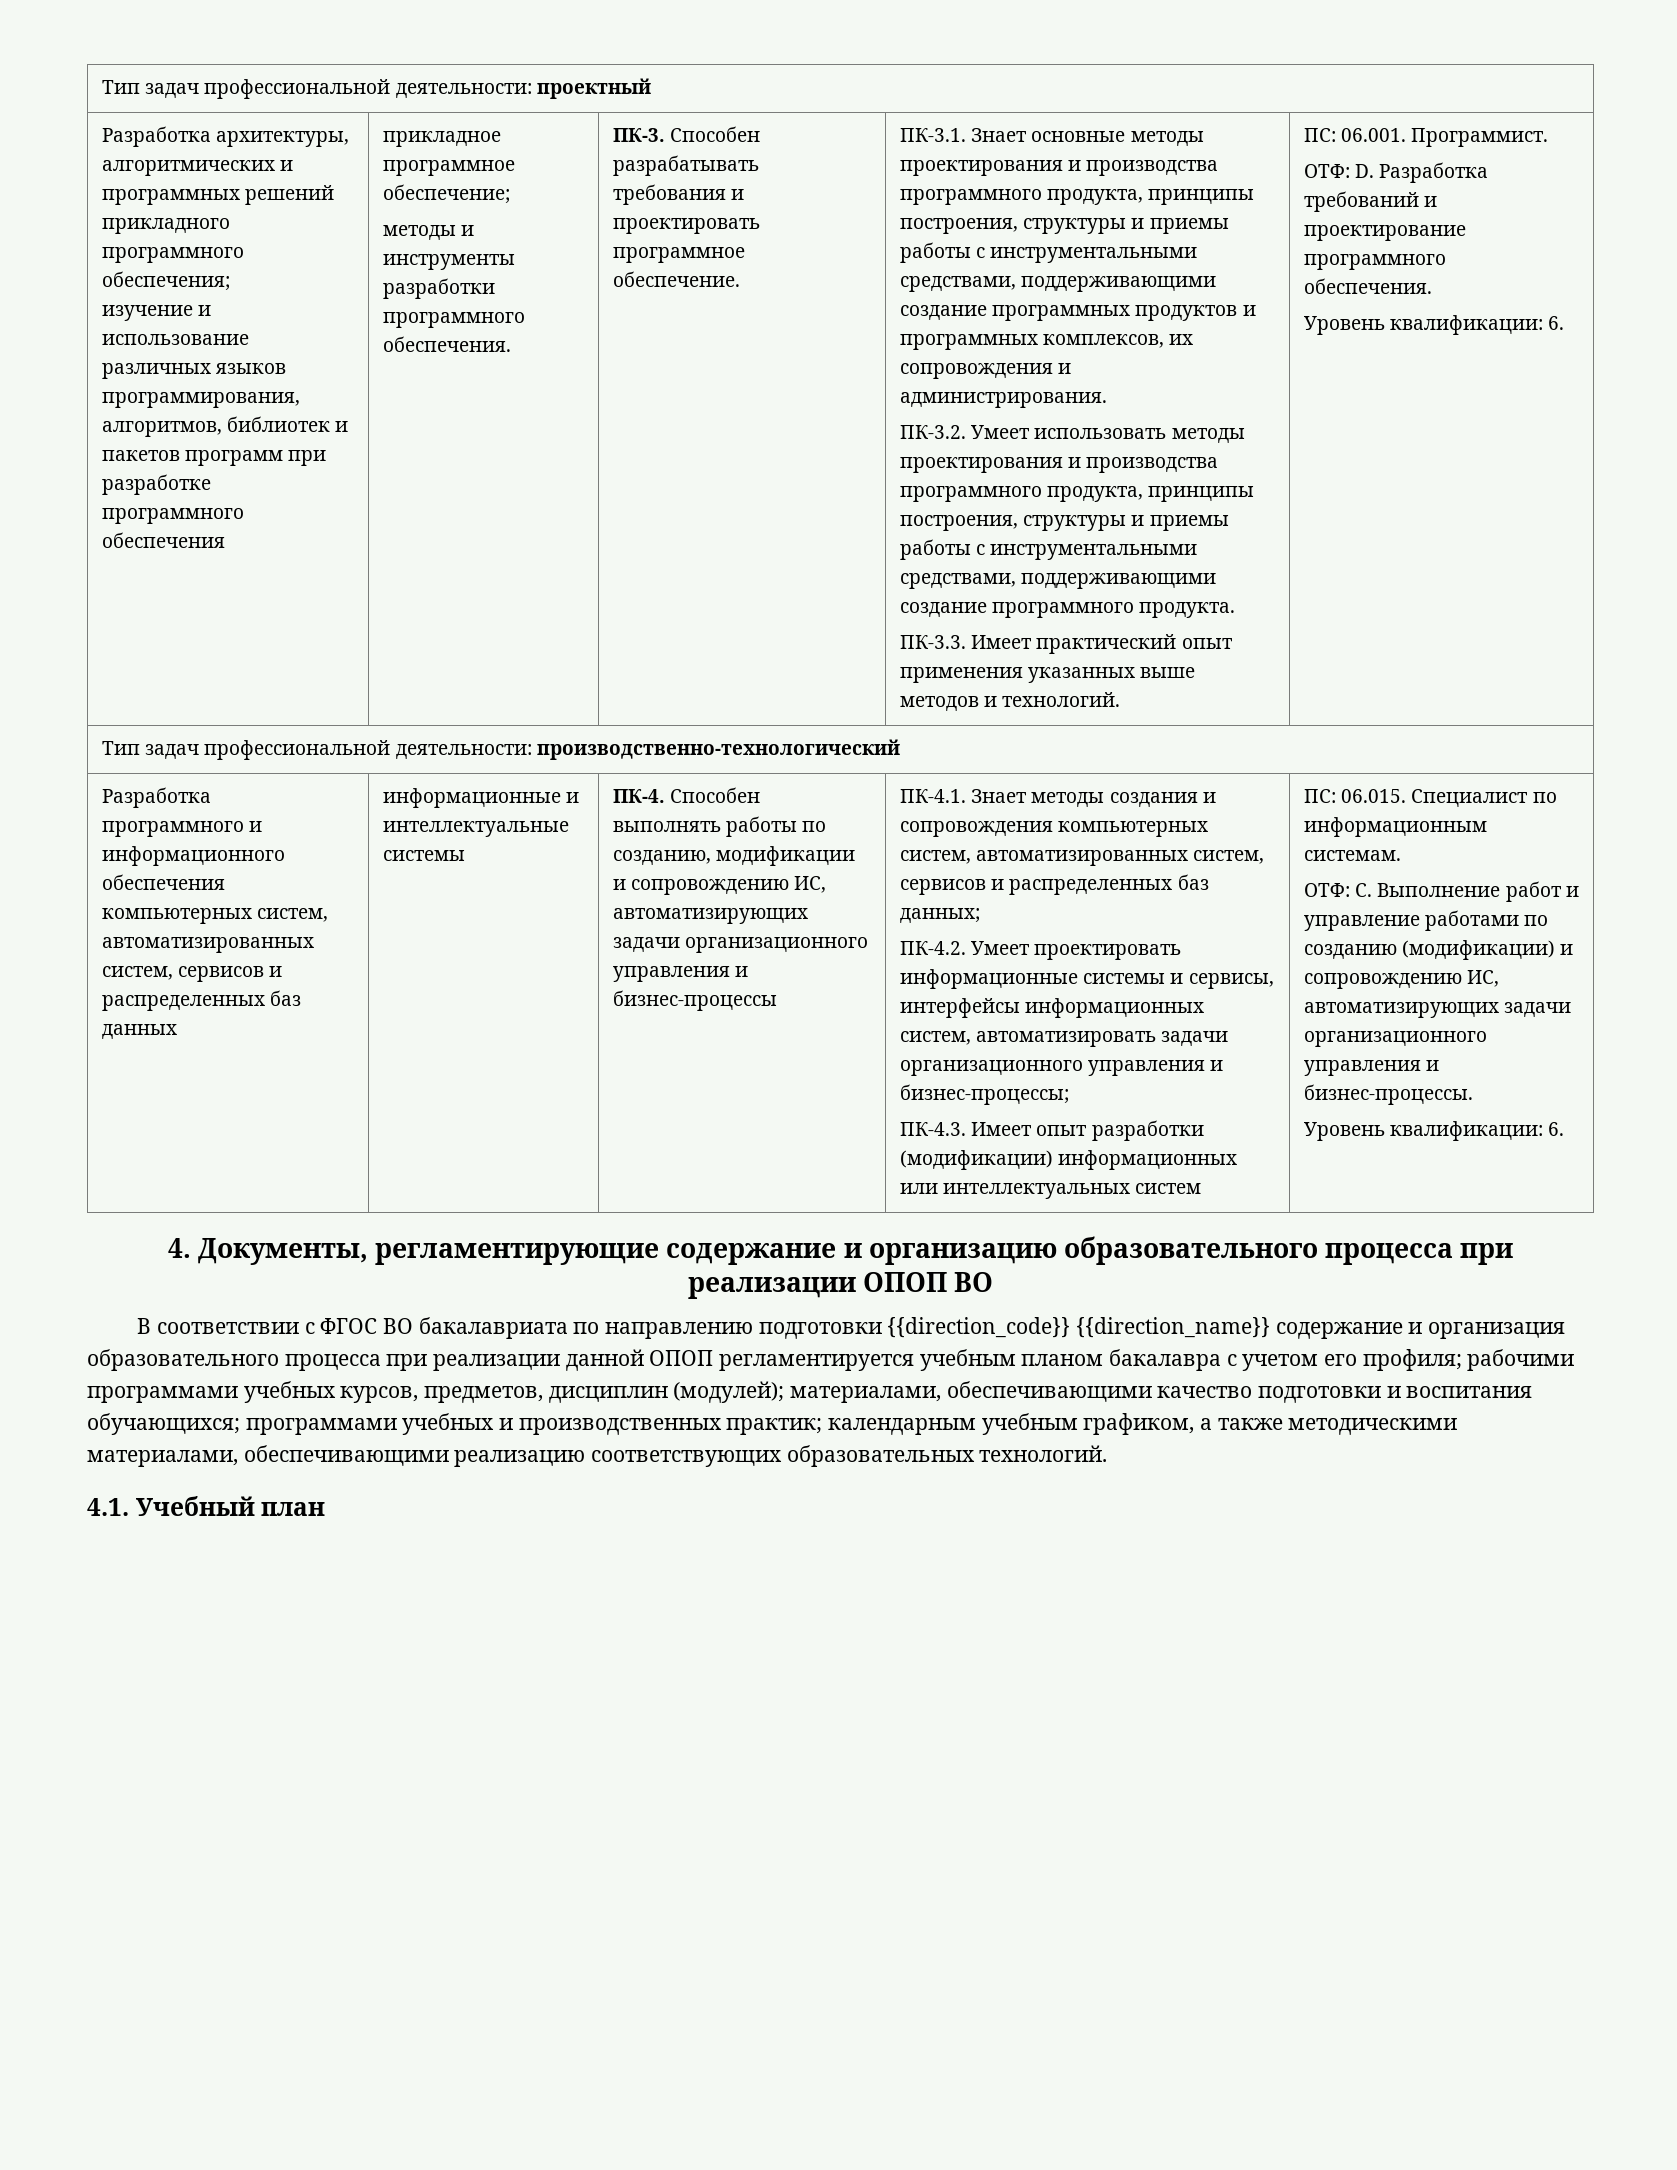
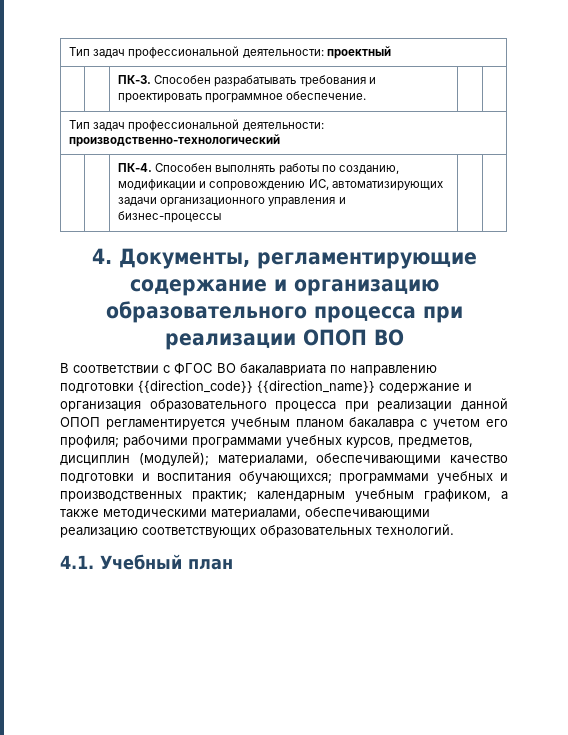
[102,126,350,147] [102,160,294,176] [102,185,335,205] [102,218,231,234] [102,247,245,263] [102,271,231,291] [102,305,212,321] [102,334,250,345] [102,363,287,379] [102,392,301,408] [102,416,349,437] [102,450,327,466] [102,474,212,495] [102,508,245,524] [102,532,226,548] [383,131,502,147] [383,160,516,176] [383,184,511,204] [383,225,475,240] [383,254,516,270] [383,278,496,299] [383,312,526,328] [383,336,512,352] Разработка архитектуры, алгоритмических и программных решений прикладного программного обеспечения; // изучение и использование различных языков программирования, алгоритмов, библиотек и пакетов программ при разработке программного обеспечения | прикладное программное обеспечение; // методы и инструменты разработки программного обеспечения. -> (391, 52) |
[900,128,1204,146] [900,160,1219,176] [900,189,1255,205] [900,218,1229,234] [900,242,1198,263] [900,276,1217,292] [900,305,1256,321] [900,334,1194,350] [900,363,1072,379] [900,392,1108,408] [900,425,1245,443] [900,457,1219,473] [900,486,1255,502] [900,515,1229,531] [900,539,1198,560] [900,573,1217,589] [900,602,1236,618] [900,634,1233,654] [900,667,1196,683] [900,692,1121,711] [1304,128,1549,147] [1304,162,1489,183] [1304,191,1438,212] [1304,225,1467,241] [1304,254,1447,270] [1304,278,1433,294] [1304,315,1565,335] ПК-3.1. Знает основные методы проектирования и производства программного продукта, принципы построения, структуры и приемы работы с инструментальными средствами, поддерживающими создание программных продуктов и программных комплексов, их сопровождения и администрирования. // ПК-3.2. Умеет использовать методы проектирования и производства программного продукта, принципы построения, структуры и приемы работы с инструментальными средствами, поддерживающими создание программного продукта. // ПК-3.3. Имеет практический опыт применения указанных выше методов и технологий. | ПС: 06.001. Программист. // ОТФ: D. Разработка требований и проектирование программного обеспечения. // Уровень квалификации: 6. -> (367, 95) |
[102,787,212,808] [102,821,263,837] [102,846,286,866] [102,874,226,890] [102,908,329,924] [102,937,315,953] [102,966,283,982] [102,990,302,1011] [102,1024,178,1039] [383,788,580,808] [383,821,570,837] [383,850,466,861] Разработка программного и информационного обеспечения компьютерных систем, автоматизированных систем, сервисов и распределенных баз данных | информационные и интеллектуальные системы -> (281, 140) |
[900,789,1216,807] [900,821,1209,837] [900,850,1265,866] [900,874,1209,895] [900,908,981,923] [900,941,1182,960] [900,969,1274,989] [900,998,1205,1018] [900,1031,1229,1047] [900,1060,1224,1076] [900,1084,1070,1105] [900,1120,1204,1141] [900,1150,1238,1170] [900,1183,1202,1199] [1304,789,1557,807] [1304,817,1488,837] [1304,850,1402,861] [1304,881,1579,902] [1304,910,1549,931] [1304,940,1574,960] [1304,970,1500,989] [1304,1002,1572,1018] [1304,1031,1488,1047] [1304,1060,1440,1076] [1304,1084,1474,1105] [1304,1121,1565,1141] ПК-4.1. Знает методы создания и сопровождения компьютерных систем, автоматизированных систем, сервисов и распределенных баз данных; // ПК-4.2. Умеет проектировать информационные системы и сервисы, интерфейсы информационных систем, автоматизировать задачи организационного управления и бизнес-процессы; // ПК-4.3. Имеет опыт разработки (модификации) информационных или интеллектуальных систем | ПС: 06.015. Специалист по информационным системам. // ОТФ: C. Выполнение работ и управление работами по созданию (модификации) и сопровождению ИС, автоматизирующих задачи организационного управления и бизнес-процессы. // Уровень квалификации: 6. -> (222, 217) |

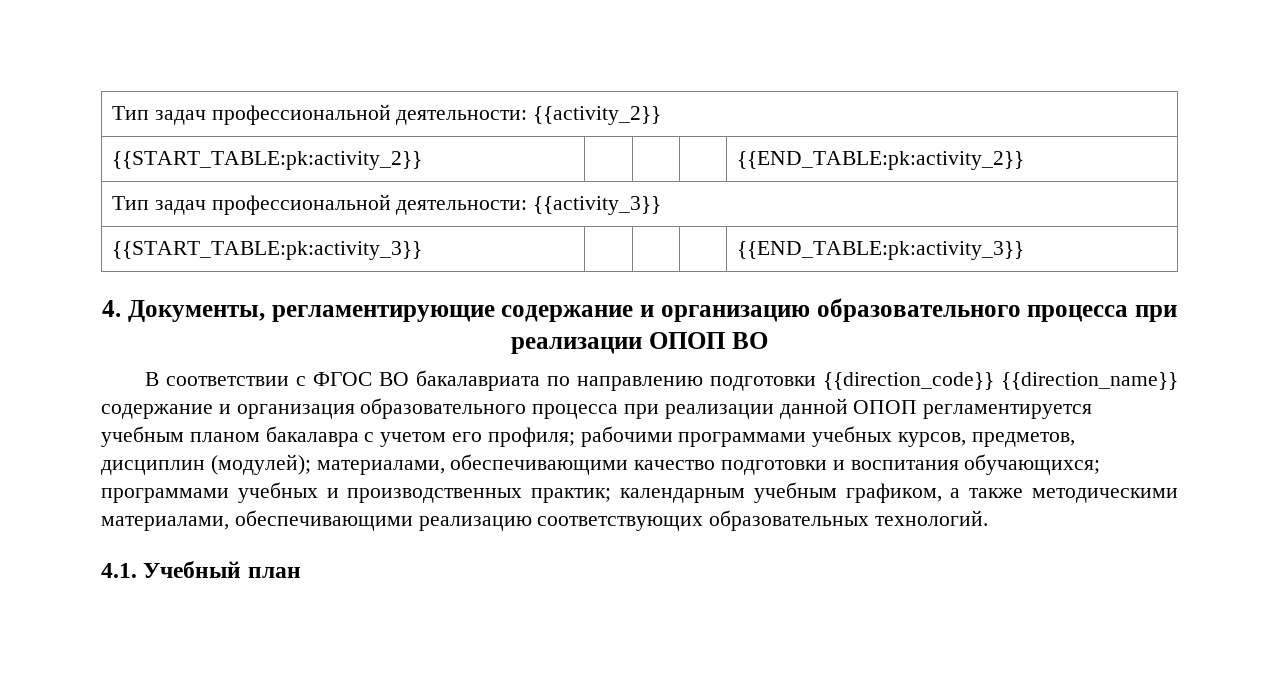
[69,46,391,59] [118,75,376,87] [118,91,367,103] [69,119,324,132] [69,134,281,147] [118,163,399,175] [118,179,443,191] [118,197,346,207] [118,211,222,223] Тип задач профессиональной деятельности: проектный // | | ПК-3. Способен разрабатывать требования и проектировать программное обеспечение. | | // Тип задач профессиональной деятельности: производственно-технологический // | | ПК-4. Способен выполнять работы по созданию, модификации и сопровождению ИС, автоматизирующих задачи организационного управления и бизнес-процессы | | -> [111,104,662,125] [111,151,422,170] [736,151,1024,170] [111,194,662,215] [111,241,422,260] [736,241,1024,260] Тип задач профессиональной деятельности: {{activity_2}} // {{START_TABLE:pk:activity_2}} | | | | {{END_TABLE:pk:activity_2}} // Тип задач профессиональной деятельности: {{activity_3}} // {{START_TABLE:pk:activity_3}} | | | | {{END_TABLE:pk:activity_3}}

